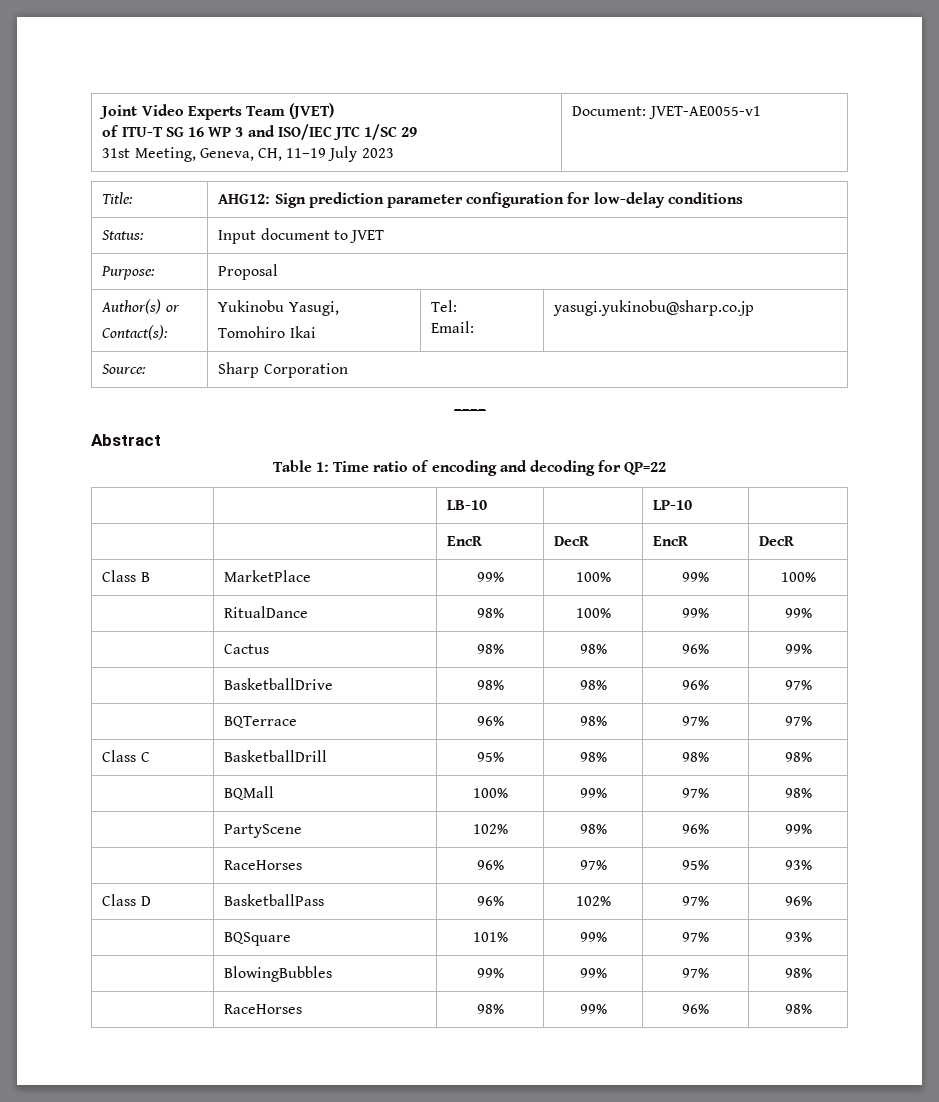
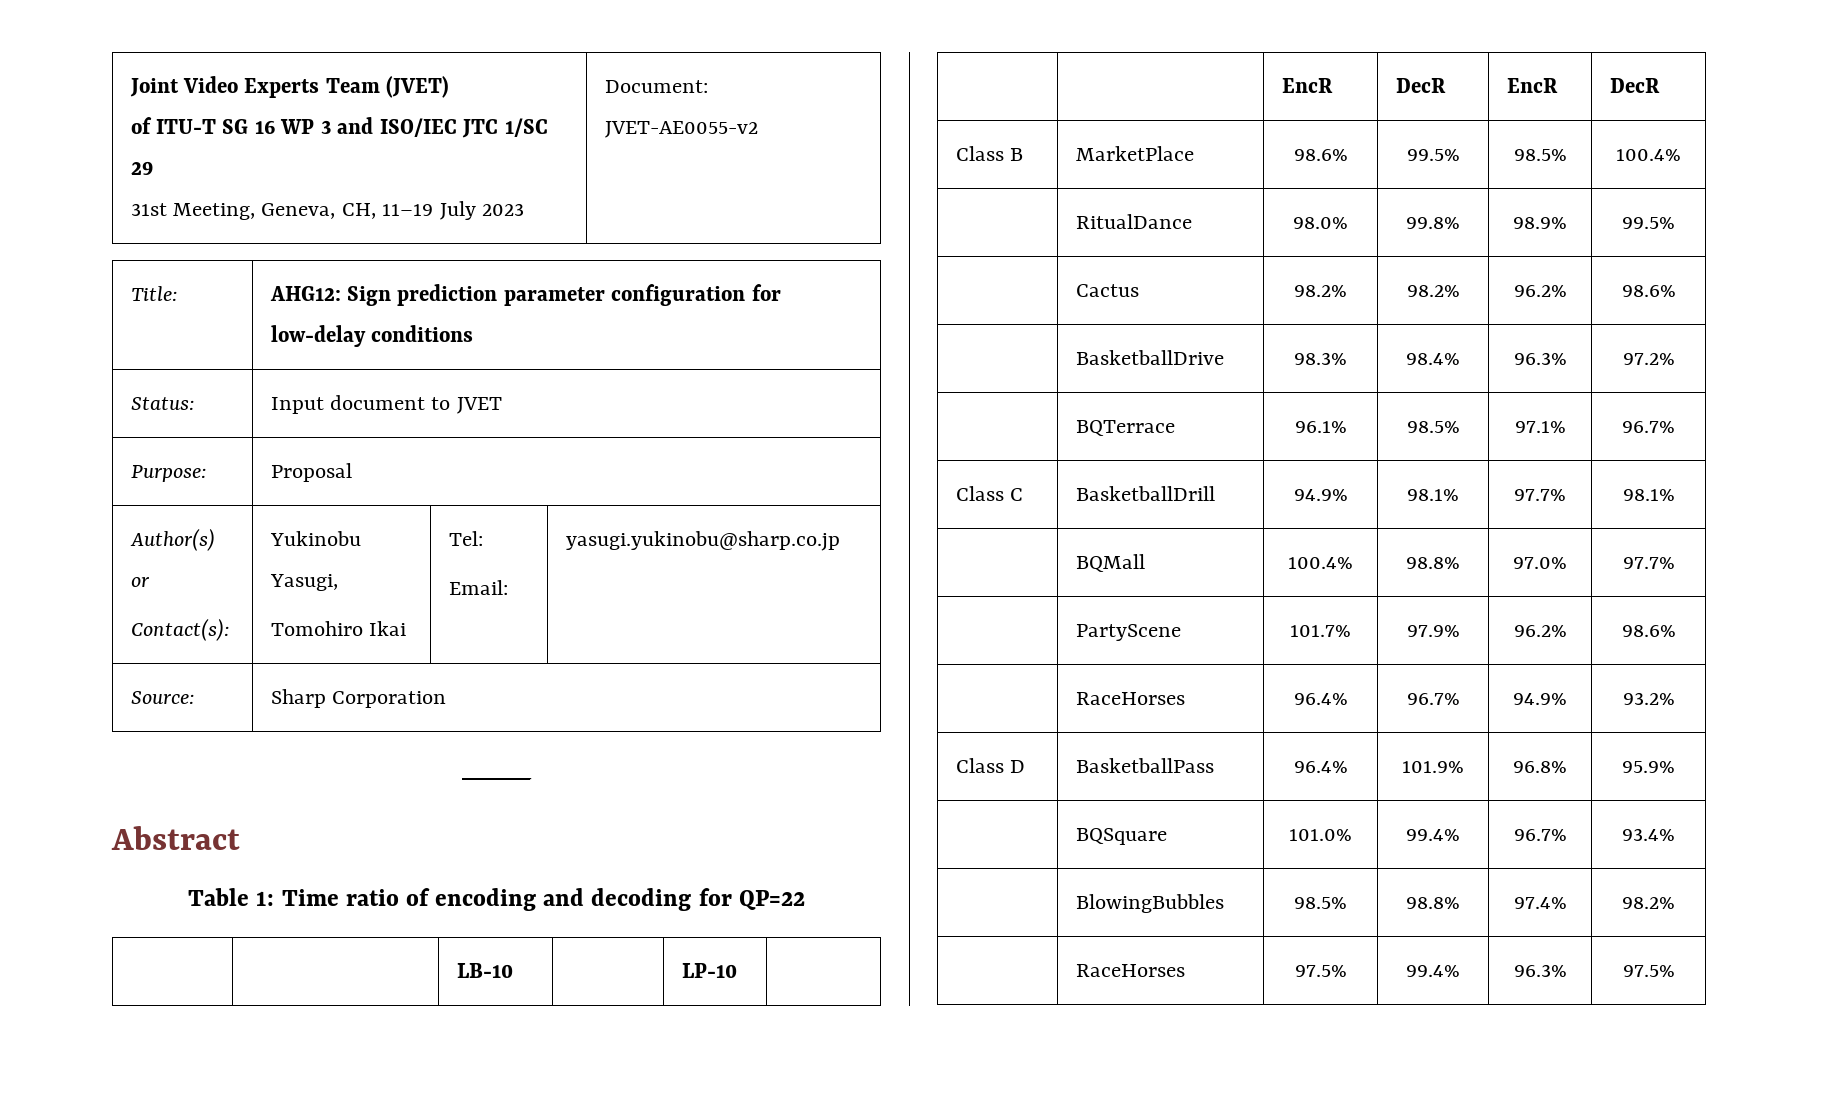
[648,106,761,119] JVET-AE0055-v1 -> [604,121,758,138] JVET-AE0055-v2
[476,572,504,582] [575,572,611,582] [682,572,709,582] [780,572,816,582] [224,606,309,618] [476,608,504,618] [575,608,611,618] [682,608,709,618] [784,608,812,618] [224,644,270,654] [476,644,504,654] [579,644,607,654] [682,644,709,654] [784,644,812,654] [224,678,334,690] [476,680,504,690] [579,680,607,690] [682,680,709,690] [784,680,812,690] [224,716,298,728] [476,716,504,726] [579,716,607,726] [682,716,709,726] [784,716,812,726] [102,750,150,762] [224,750,328,762] [476,752,504,762] [579,752,607,762] [682,752,709,762] [784,752,812,762] [224,786,275,800] [472,788,508,798] [579,788,607,798] [682,788,709,798] [784,788,812,798] [224,824,303,838] [472,824,508,834] [579,824,607,834] [682,824,709,834] [784,824,812,834] [224,860,303,870] [476,860,504,870] [579,860,607,870] [682,860,709,870] [784,860,812,870] [102,894,151,906] [224,894,325,906] [476,896,504,906] [575,896,611,906] [682,896,709,906] [784,896,812,906] [224,932,292,946] [472,932,508,942] [579,932,607,942] [682,932,709,942] [784,932,812,942] [224,966,333,982] [476,968,504,978] [579,968,607,978] [682,968,709,978] [784,968,812,978] [224,1004,303,1014] [476,1004,504,1014] [579,1004,607,1014] [682,1004,709,1014] [784,1004,812,1014] 99% | 100% | 99% | 100% // | RitualDance | 98% | 100% | 99% | 99% // | Cactus | 98% | 98% | 96% | 99% // | BasketballDrive | 98% | 98% | 96% | 97% // | BQTerrace | 96% | 98% | 97% | 97% // Class C | BasketballDrill | 95% | 98% | 98% | 98% // | BQMall | 100% | 99% | 97% | 98% // | PartyScene | 102% | 98% | 96% | 99% // | RaceHorses | 96% | 97% | 95% | 93% // Class D | BasketballPass | 96% | 102% | 97% | 96% // | BQSquare | 101% | 99% | 97% | 93% // | BlowingBubbles | 99% | 99% | 97% | 98% // | RaceHorses | 98% | 99% | 96% | 98% -> [1293,149,1348,161] [1406,149,1460,161] [1513,149,1567,161] [1616,149,1681,161] [1075,214,1192,229] [1293,217,1348,229] [1406,217,1460,229] [1513,217,1567,229] [1622,217,1675,229] [1075,284,1139,297] [1294,285,1347,297] [1406,285,1460,297] [1513,285,1567,297] [1621,285,1676,297] [1075,350,1224,365] [1294,352,1347,365] [1406,353,1460,365] [1513,352,1567,365] [1622,353,1675,365] [1075,420,1175,436] [1294,421,1347,433] [1406,421,1460,433] [1514,421,1566,433] [1622,421,1675,433] [955,486,1023,501] [1075,486,1215,501] [1293,489,1348,501] [1407,489,1459,501] [1514,489,1566,501] [1622,489,1675,501] [1075,554,1145,572] [1288,557,1353,569] [1406,557,1460,569] [1513,557,1567,569] [1622,557,1675,569] [1075,624,1181,641] [1290,625,1351,637] [1406,625,1460,637] [1513,625,1567,637] [1621,625,1676,637] [1075,692,1185,705] [1293,693,1348,705] [1406,693,1460,705] [1513,693,1567,705] [1622,692,1675,705] [955,758,1025,773] [1075,758,1214,773] [1293,761,1348,773] [1402,761,1464,773] [1513,761,1567,773] [1622,761,1675,773] [1075,828,1167,845] [1289,829,1352,841] [1406,829,1460,841] [1513,829,1567,841] [1622,828,1675,841] [1075,894,1224,913] [1294,897,1347,909] [1406,897,1460,909] [1513,897,1567,909] [1622,897,1675,909] [1075,964,1185,977] [1294,965,1347,977] [1406,965,1460,977] [1513,964,1567,977] [1622,965,1675,977] 98.6% | 99.5% | 98.5% | 100.4% // | RitualDance | 98.0% | 99.8% | 98.9% | 99.5% // | Cactus | 98.2% | 98.2% | 96.2% | 98.6% // | BasketballDrive | 98.3% | 98.4% | 96.3% | 97.2% // | BQTerrace | 96.1% | 98.5% | 97.1% | 96.7% // Class C | BasketballDrill | 94.9% | 98.1% | 97.7% | 98.1% // | BQMall | 100.4% | 98.8% | 97.0% | 97.7% // | PartyScene | 101.7% | 97.9% | 96.2% | 98.6% // | RaceHorses | 96.4% | 96.7% | 94.9% | 93.2% // Class D | BasketballPass | 96.4% | 101.9% | 96.8% | 95.9% // | BQSquare | 101.0% | 99.4% | 96.7% | 93.4% // | BlowingBubbles | 98.5% | 98.8% | 97.4% | 98.2% // | RaceHorses | 97.5% | 99.4% | 96.3% | 97.5%

